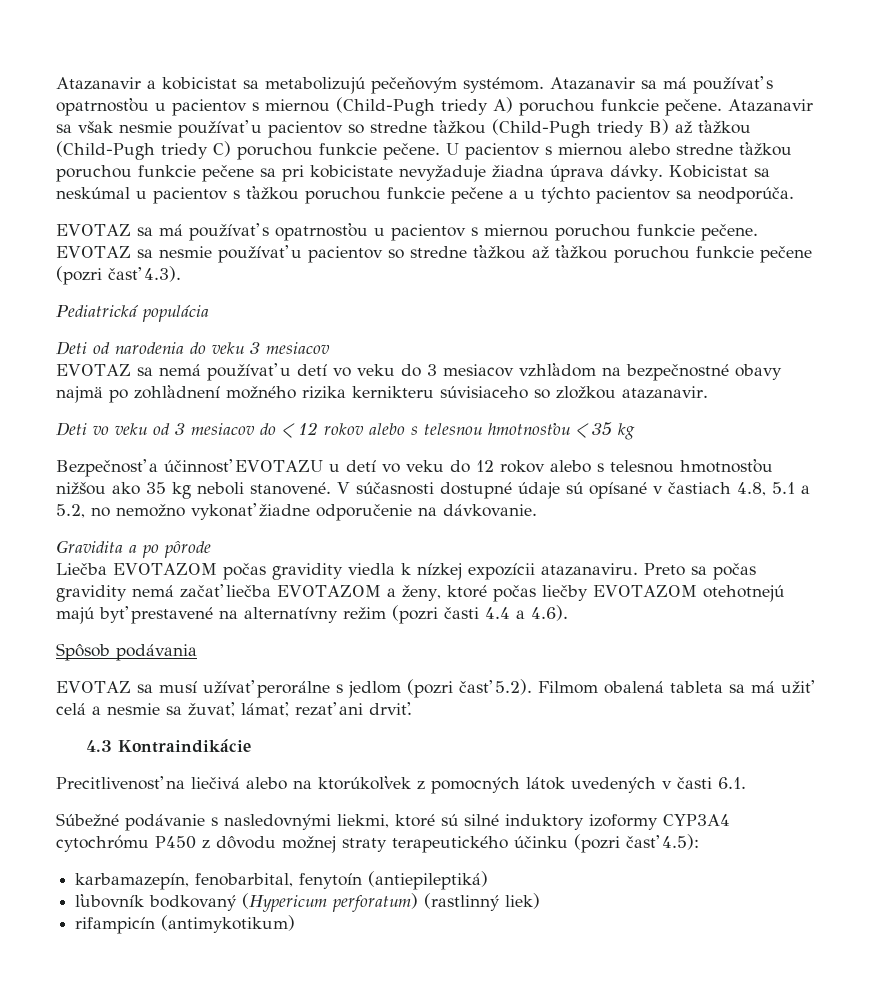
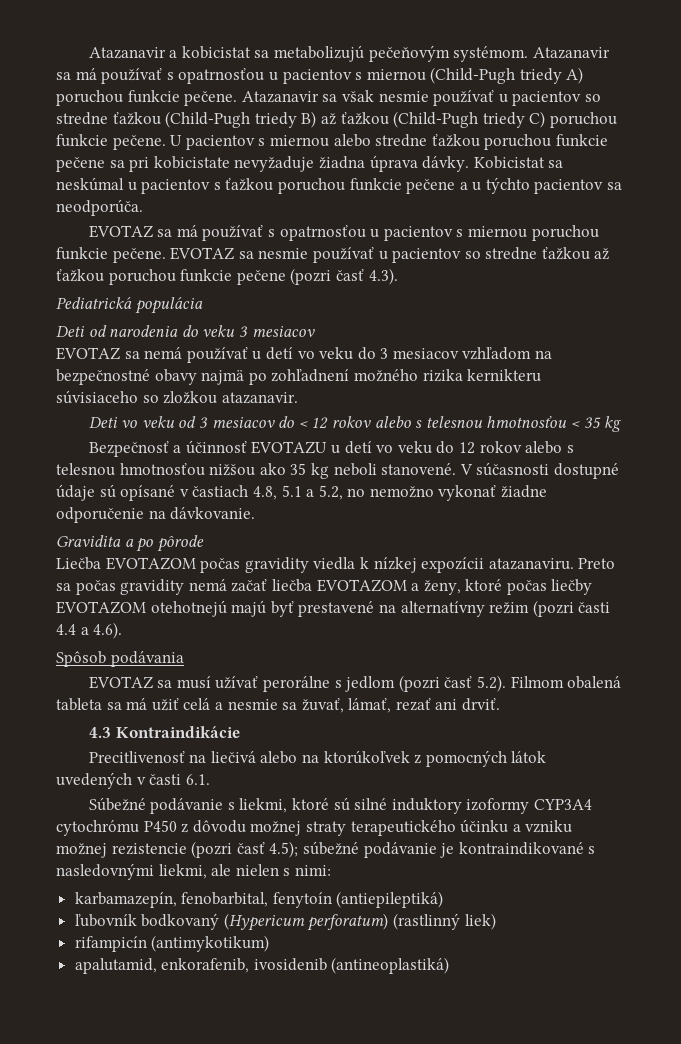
[224,814,331,830] nasledovnými -> (235, 806) none
[574,834,699,853] (pozri časť 4.5): -> [512,820,573,833] [56,841,596,858] [56,863,331,880] a vzniku možnej rezistencie (pozri časť 4.5); súbežné podávanie je kontraindikované s nasledovnými liekmi, ale nielen s nimi:
(296, 924) none -> [74,957,450,974] // apalutamid, enkorafenib, ivosidenib (antineoplastiká)

